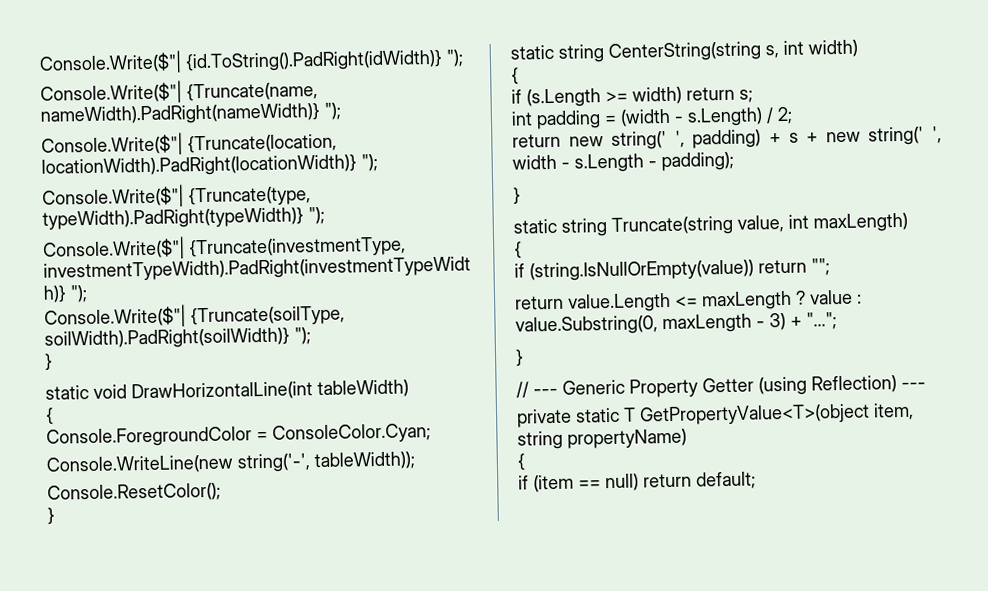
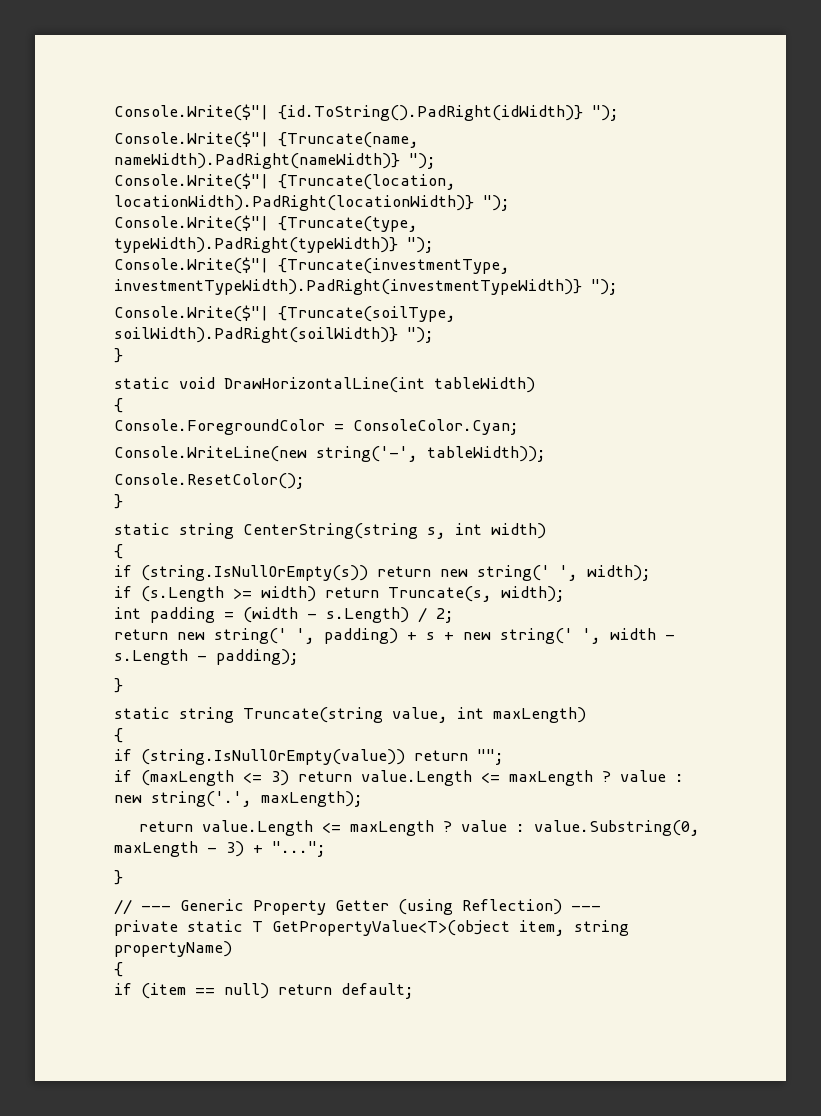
(519, 76) none -> [114,565,651,581] // if (string.IsNullOrEmpty(s)) return new string(' ', width);
[739,89,753,103] s; -> [388,586,565,602] Truncate(s, width);
(830, 267) none -> [114,770,684,786] [114,791,363,807] // if (maxLength <= 3) return value.Length <= maxLength ? value : new string('.', maxLength);

